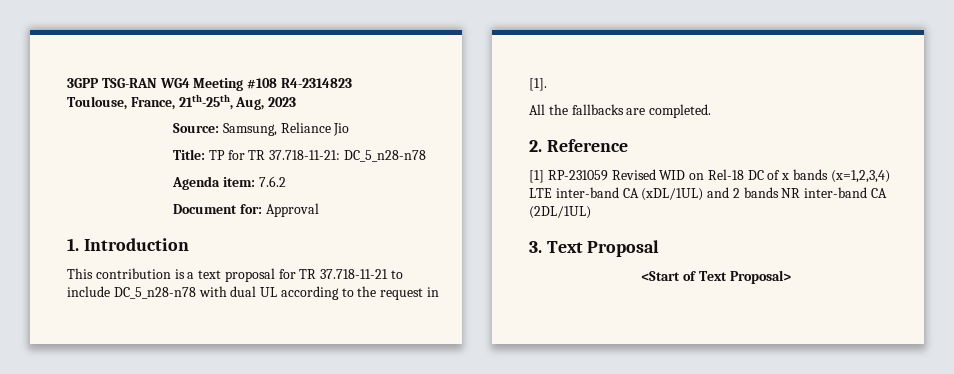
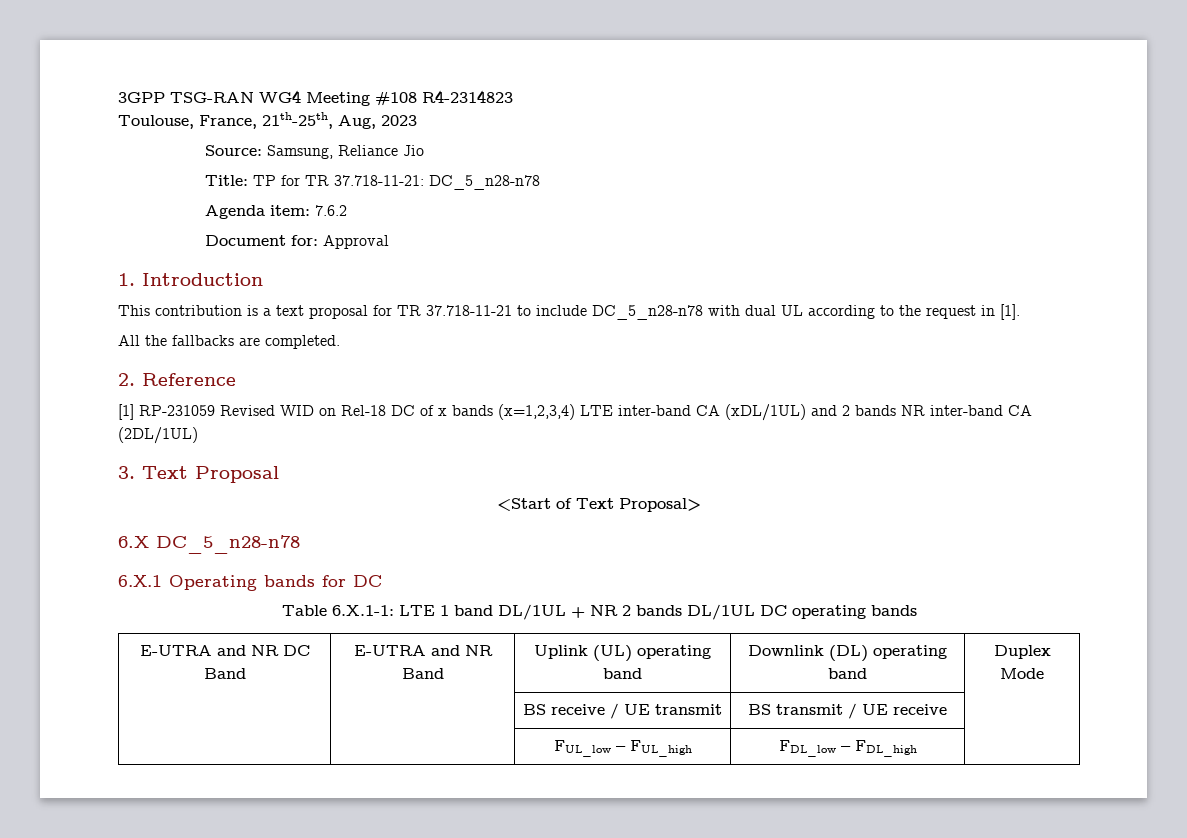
(791, 277) none -> [118,535,300,554] [118,575,382,591] [281,604,917,620] [139,645,310,656] [203,668,246,679] [353,645,493,656] [401,668,444,679] [534,645,711,662] [603,668,642,679] [748,645,947,662] [828,668,867,679] [993,645,1051,659] [1000,668,1044,679] [523,703,722,719] [748,703,947,719] [553,740,692,757] [778,740,917,757] // 6.X DC_5_n28-n78 // 6.X.1 Operating bands for DC // Table 6.X.1-1: LTE 1 band DL/1UL + NR 2 bands DL/1UL DC operating bands // E-UTRA and NR DC Band | E-UTRA and NR Band | Uplink (UL) operating band | Downlink (DL) operating band | Duplex Mode // | | BS receive / UE transmit | BS transmit / UE receive | // | | FUL_low – FUL_high | FDL_low – FDL_high |

